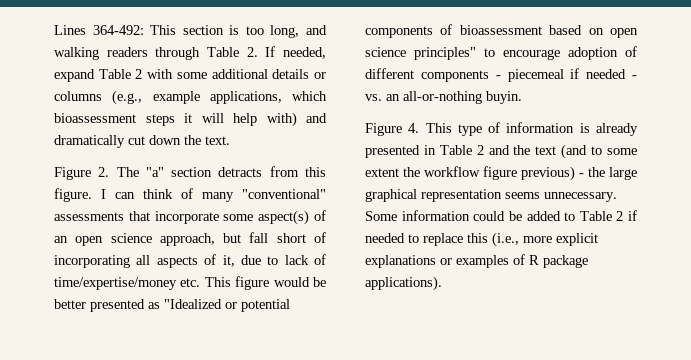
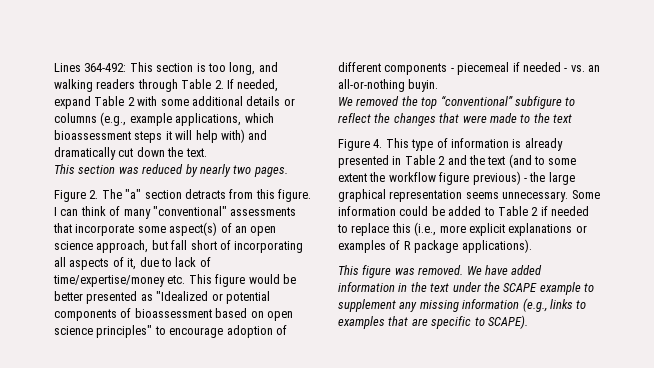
(230, 140) none -> [54,164,288,177] // This section was reduced by nearly two pages.
(522, 97) none -> [338,95,576,109] [338,113,572,126] // We removed the top “conventional” subfigure to reflect the changes that were made to the text
(442, 283) none -> [338,265,543,278] [338,282,594,295] [338,298,587,312] [338,315,528,329] // This figure was removed. We have added information in the text under the SCAPE example to supplement any missing information (e.g., links to examples that are specific to SCAPE).

